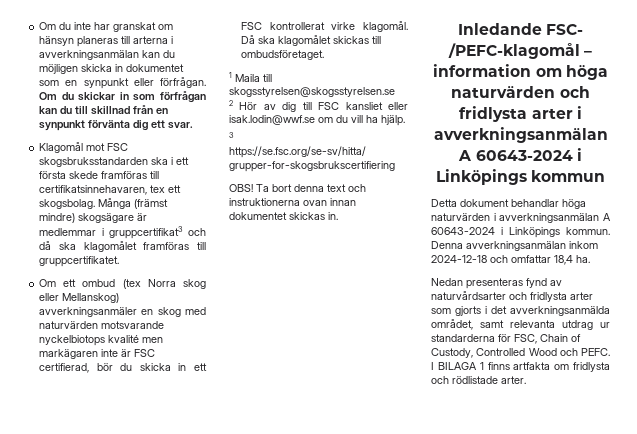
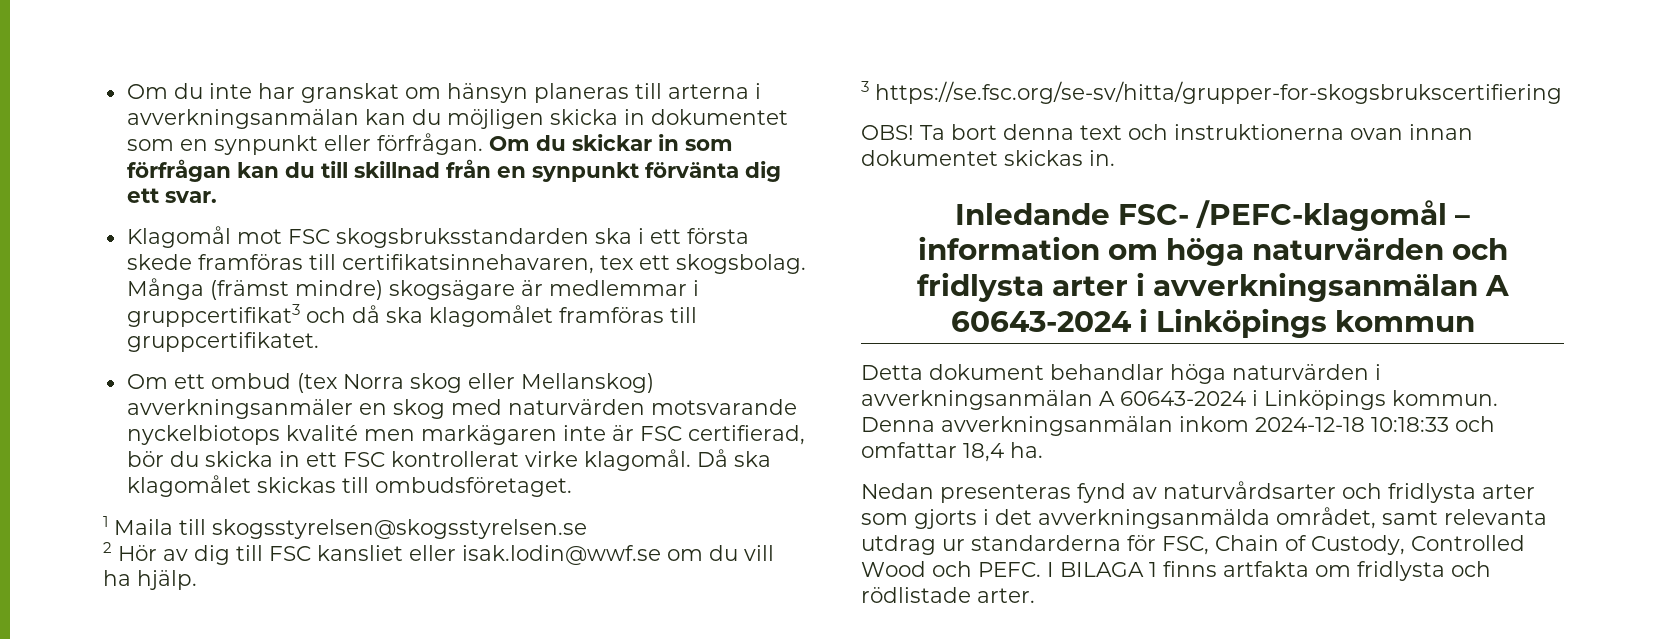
(487, 259) none -> [1371,417,1449,432] 10:18:33

